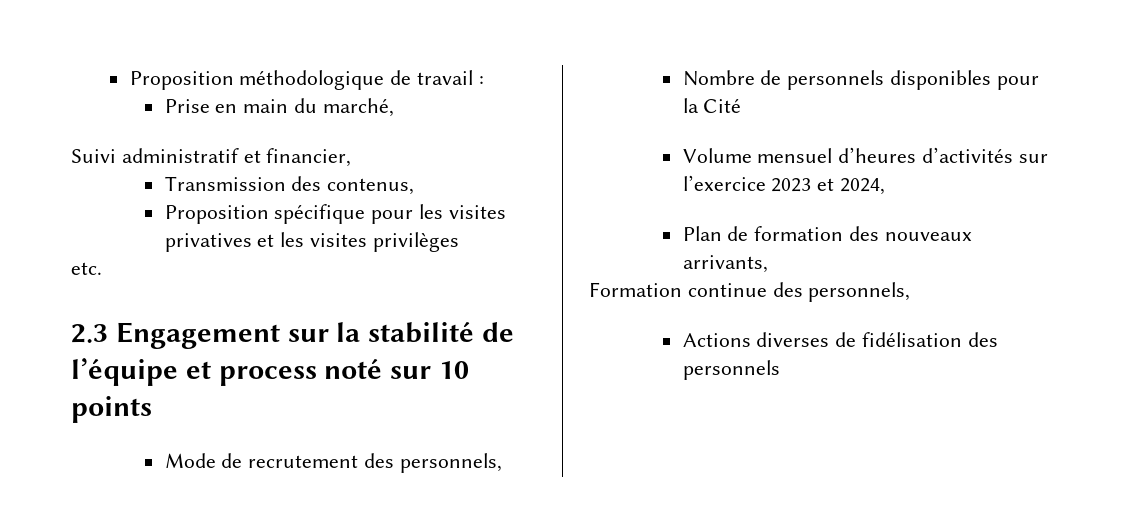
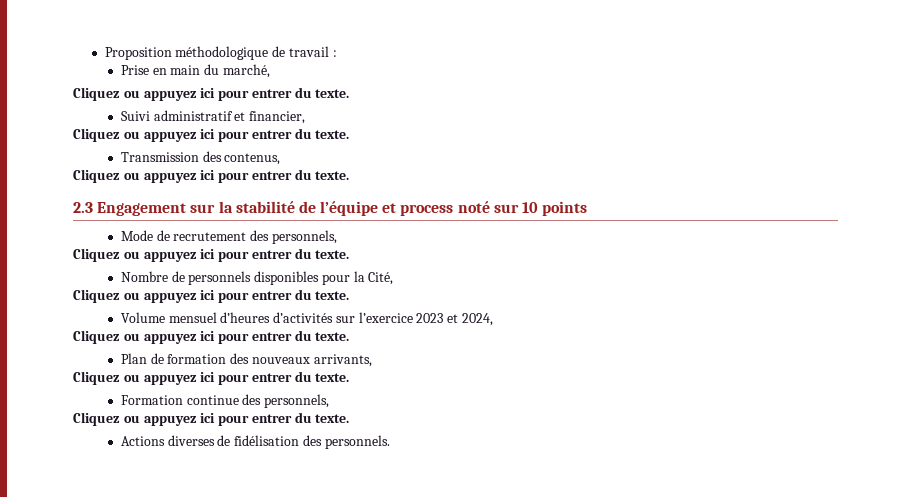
[71,148,352,167] [164,176,415,195] [164,204,506,224] [164,232,459,252] [71,262,102,275] Suivi administratif et financier, // Transmission des contenus, // Proposition spécifique pour les visites privatives et les visites privilèges // etc. -> [73,87,350,101] [120,110,306,124] [73,128,350,142] [120,151,281,165] [73,169,350,183] Cliquez ou appuyez ici pour entrer du texte. // Suivi administratif et financier, // Cliquez ou appuyez ici pour entrer du texte. // Transmission des contenus, // Cliquez ou appuyez ici pour entrer du texte.
(502, 463) none -> [73,248,350,262] // Cliquez ou appuyez ici pour entrer du texte.
[703,98,742,113] Cité -> [368,272,394,285] [73,289,350,303] Cité, // Cliquez ou appuyez ici pour entrer du texte.
(885, 186) none -> [73,330,350,344] // Cliquez ou appuyez ici pour entrer du texte.
[589,282,911,302] Formation continue des personnels, -> [73,371,350,385] [120,394,330,408] [73,412,350,426] Cliquez ou appuyez ici pour entrer du texte. // Formation continue des personnels, // Cliquez ou appuyez ici pour entrer du texte.
[682,360,780,380] personnels -> [324,435,390,449] personnels.

